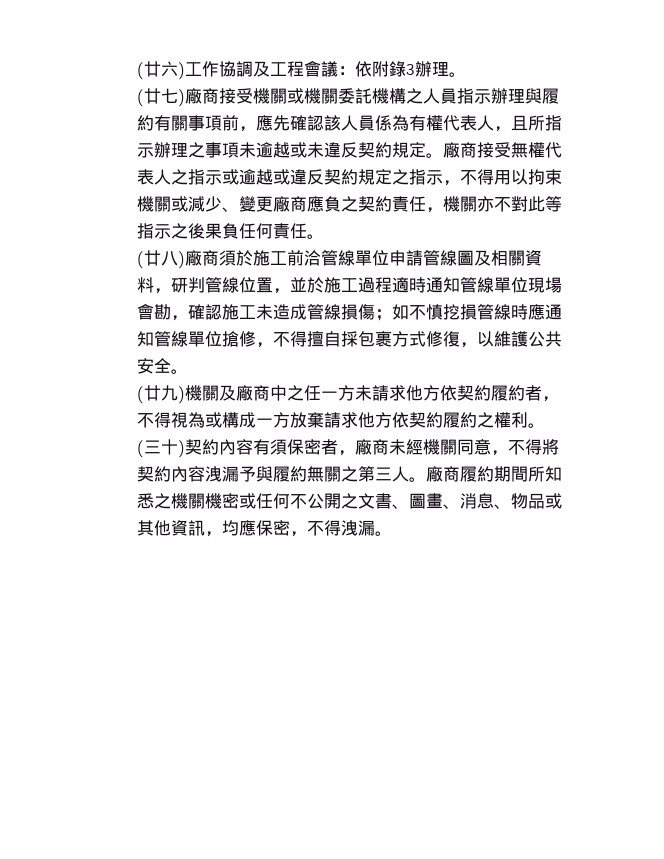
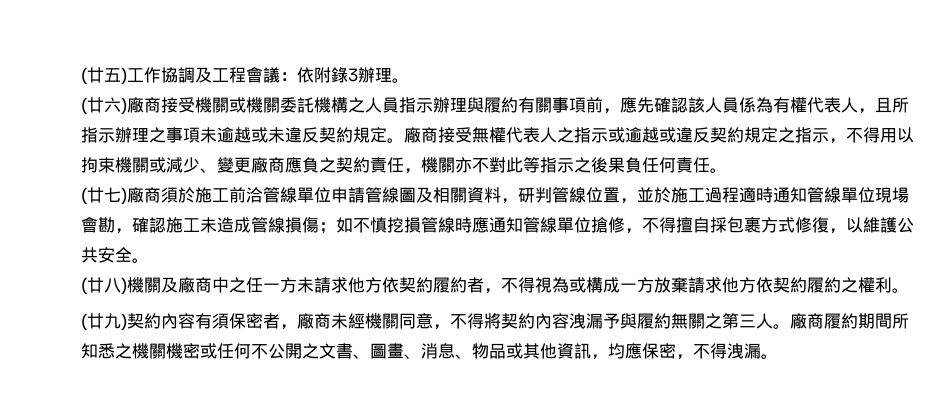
[136,61,178,80] (廿六 -> [80,67,121,85] (廿五
[160,88,178,103] 七 -> [103,97,121,113] 六
[160,250,178,266] 八 -> [103,187,121,202] 七
[160,385,178,401] 九 -> [103,277,121,293] 八
[143,439,178,455] 三十 -> [86,313,121,329] 廿九

